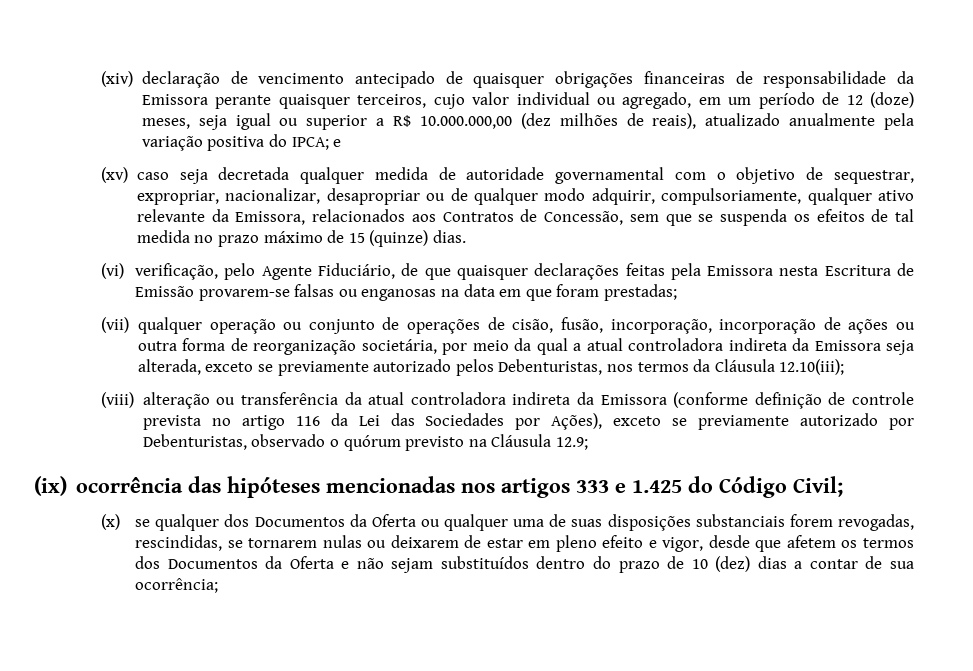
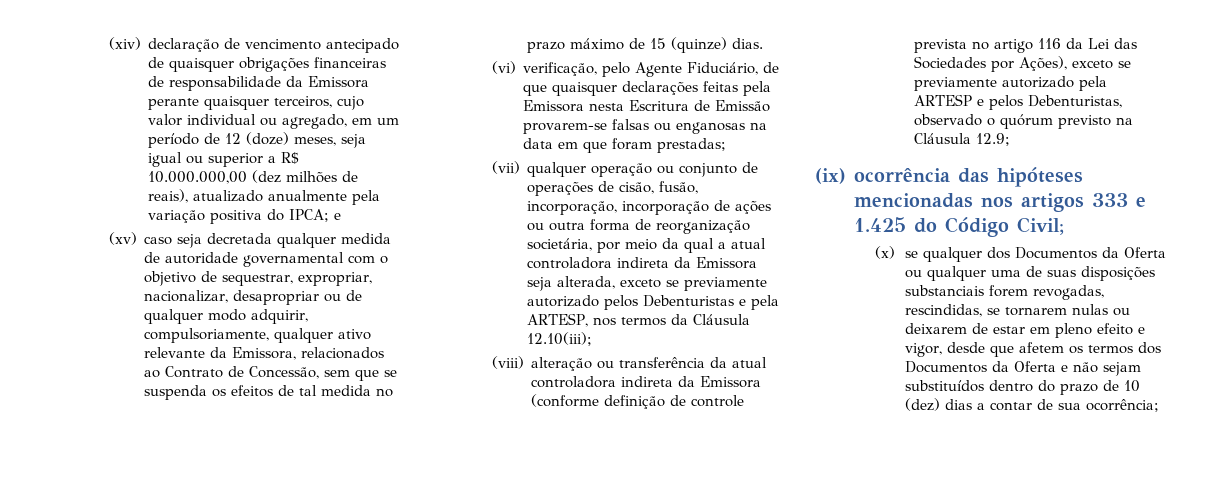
[411,212,514,222] aos Contratos -> [144,366,224,378] ao Contrato
[498,359,603,375] Debenturistas, -> [643,295,780,310] [527,313,589,327] Debenturistas e pela ARTESP,
[889,418,914,430] por -> [1079,76,1108,91] [914,94,1024,110] pela ARTESP e pelos

